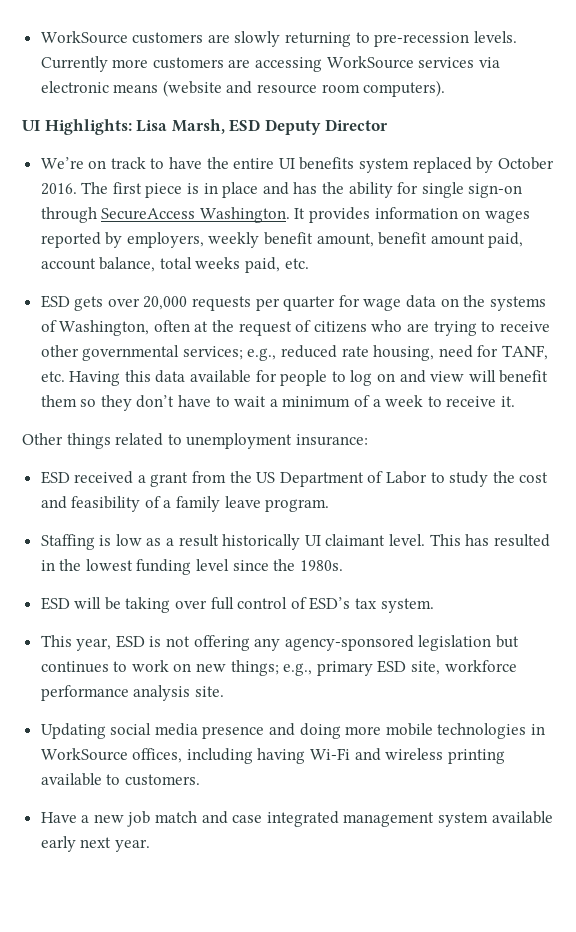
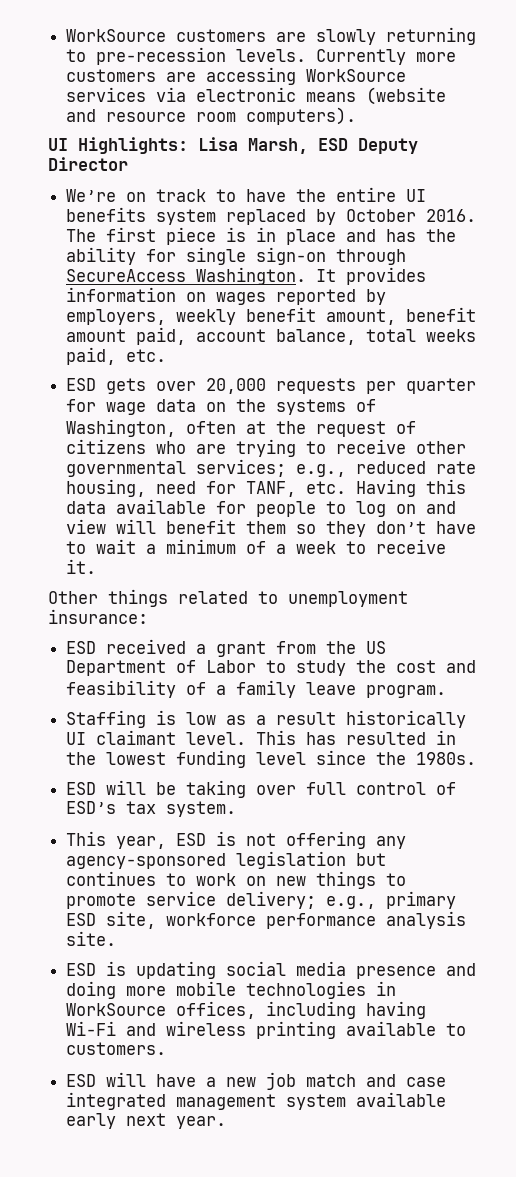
[230,660,279,676] things; -> [316,871,407,889] [66,891,317,909] things to promote service delivery;
[40,723,106,739] Updating -> [66,961,217,979] ESD is updating
[40,812,77,823] Have -> [66,1072,197,1087] ESD will have

